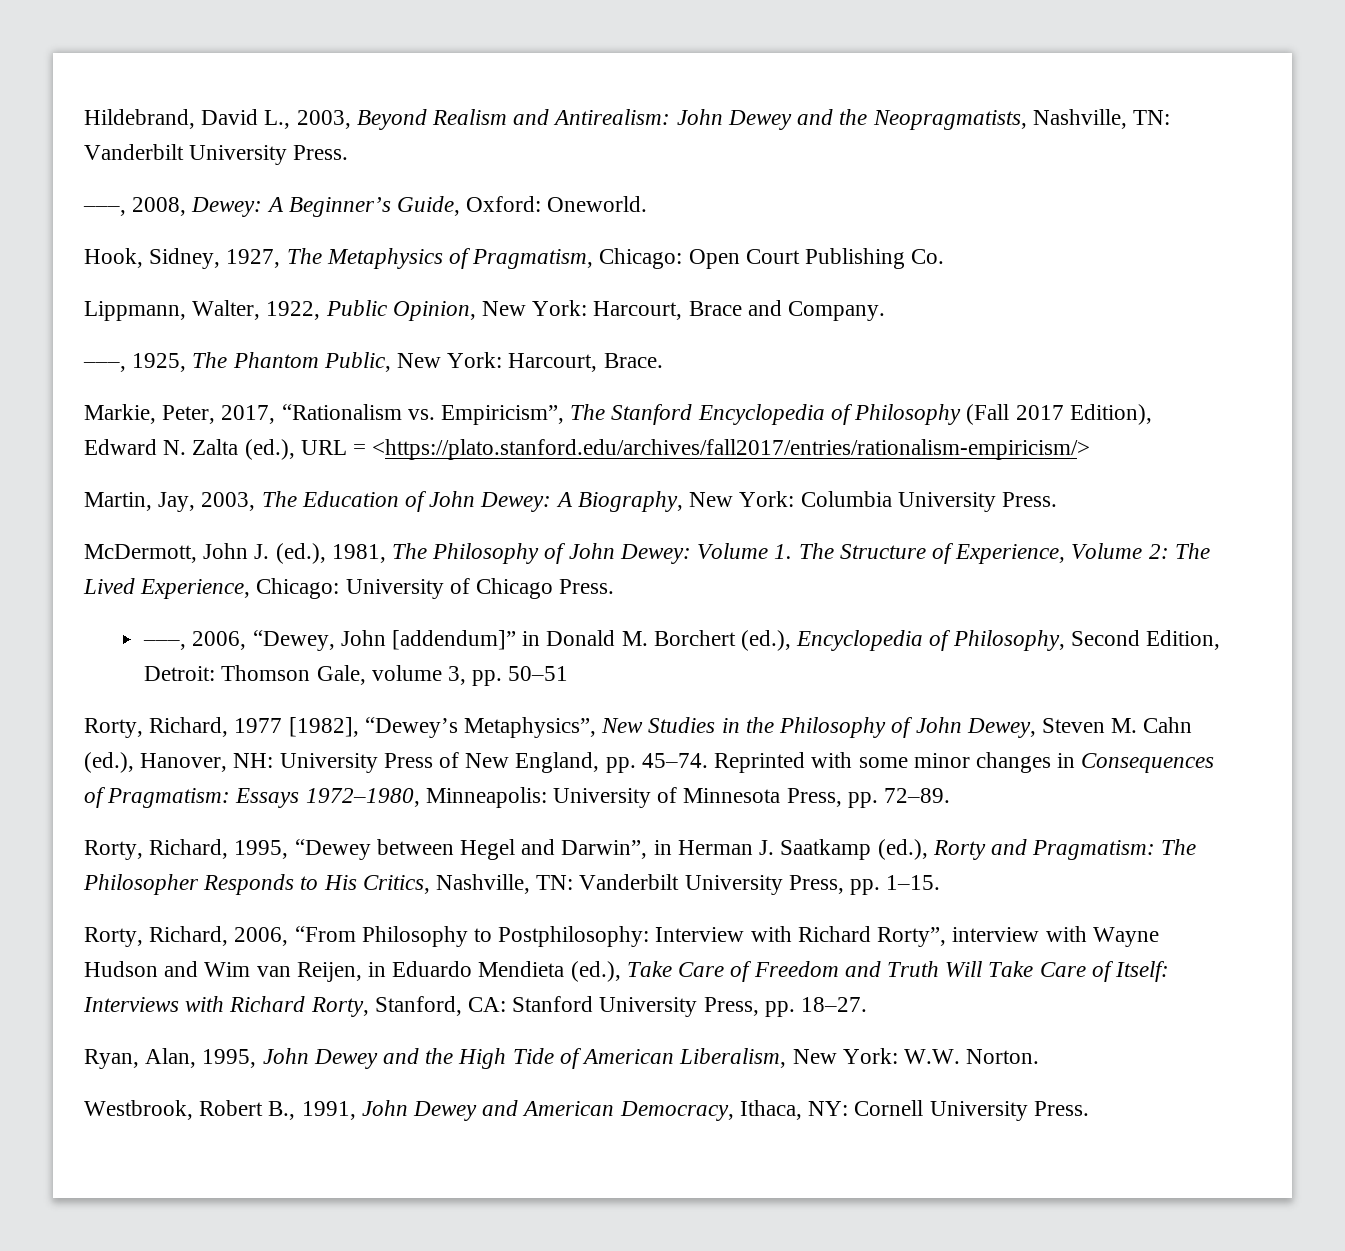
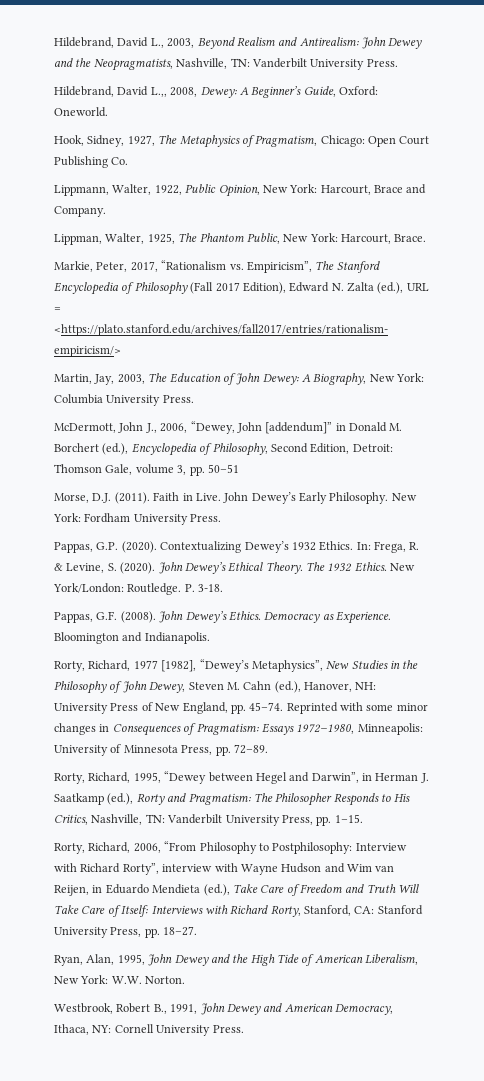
[83,206,126,216] –––, -> [54,86,167,97] Hildebrand, David L.,,
[83,362,126,372] –––, -> [54,233,145,245] Lippman, Walter,
[254,543,1210,564] [83,578,615,599] [143,640,187,650] J. (ed.), 1981, The Philosophy of John Dewey: Volume 1. The Structure of Experience, Volume 2: The Lived Experience, Chicago: University of Chicago Press. // –––, -> [145,423,157,433] J.,
(569, 673) none -> [54,492,417,504] [53,513,222,525] [54,541,420,553] [54,562,416,574] [53,583,224,595] [54,611,391,624] [54,632,210,644] // Morse, D.J. (2011). Faith in Live. John Dewey’s Early Philosophy. New York: Fordham University Press. // Pappas, G.P. (2020). Contextualizing Dewey’s 1932 Ethics. In: Frega, R. & Levine, S. (2020). John Dewey’s Ethical Theory. The 1932 Ethics. New York/London: Routledge. P. 3-18. // Pappas, G.F. (2008). John Dewey’s Ethics. Democracy as Experience. Bloomington and Indianapolis.

